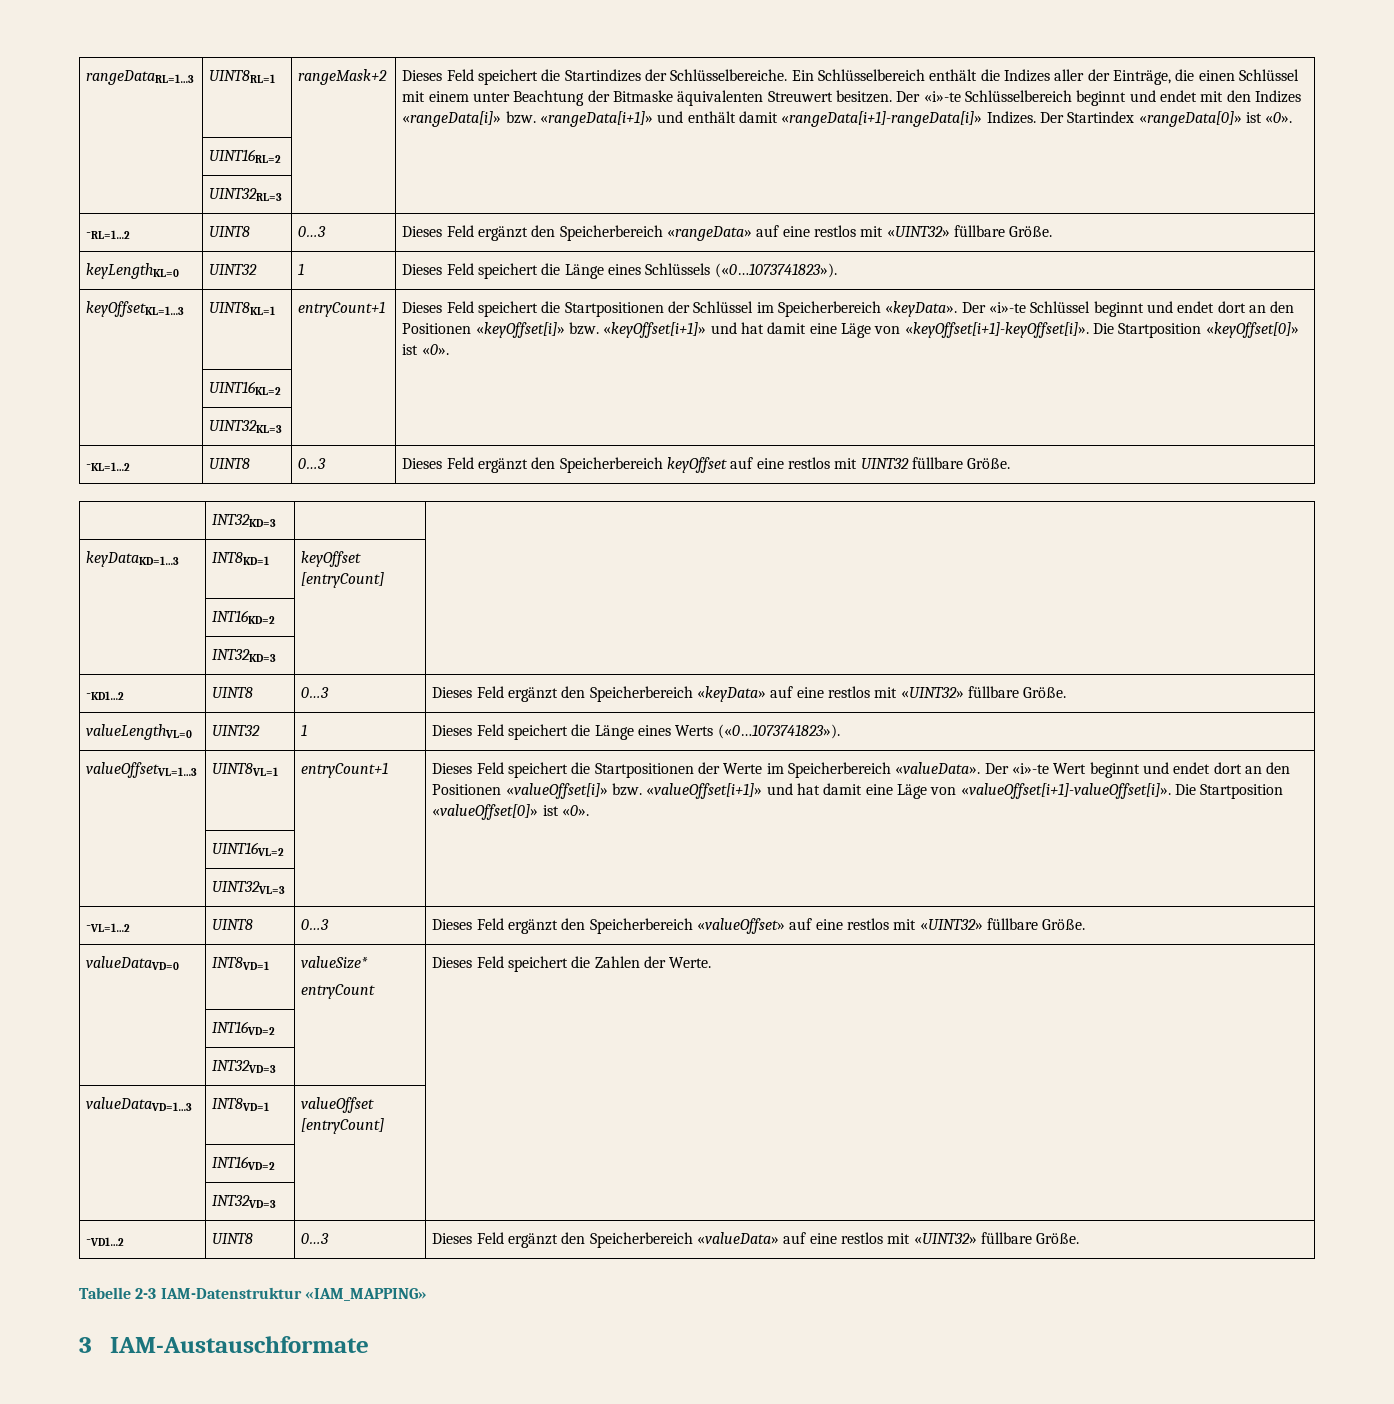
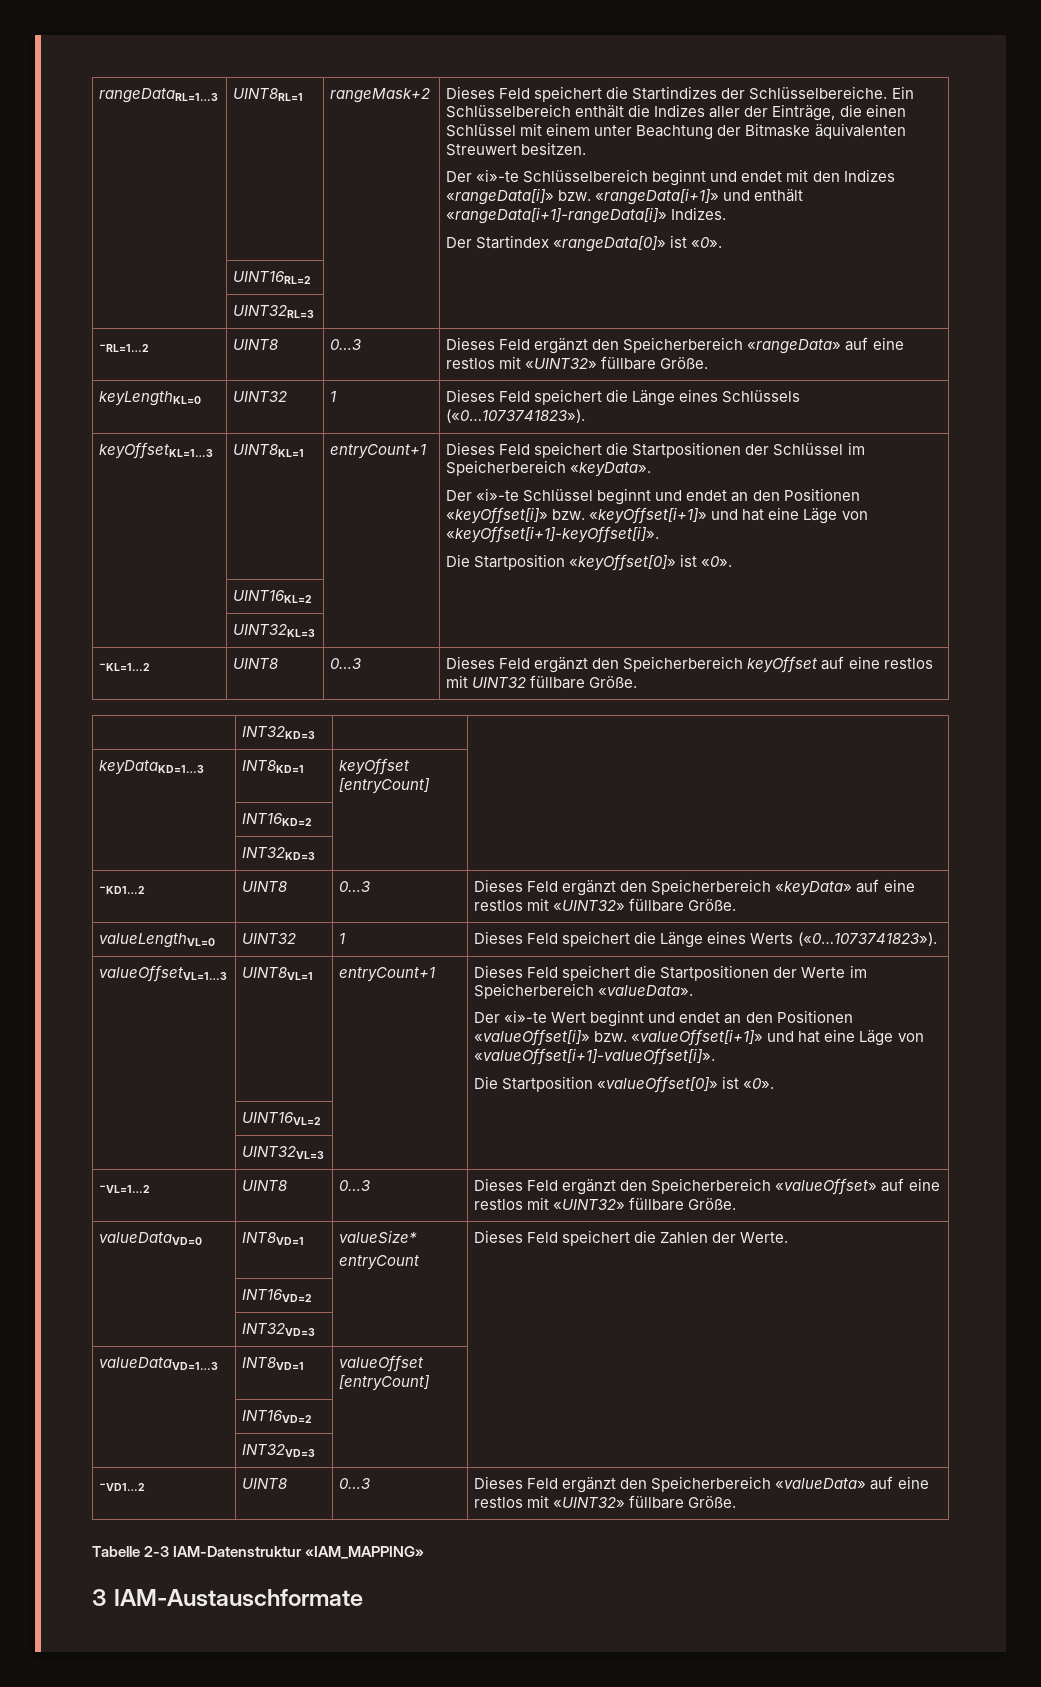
(892, 96) none -> (587, 148) //
[739,111,779,123] damit -> (804, 195) none
(1036, 117) none -> (727, 213) //
(958, 309) none -> (652, 469) //
[1217,301,1246,313] dort -> (728, 495) none
[767,322,807,334] damit -> (765, 515) none
(1089, 330) none -> (660, 534) //
(981, 768) none -> (694, 990) //
[1213,762,1242,774] dort -> (721, 1017) none
[823,783,863,795] damit -> (821, 1037) none
(1171, 791) none -> (716, 1056) //

